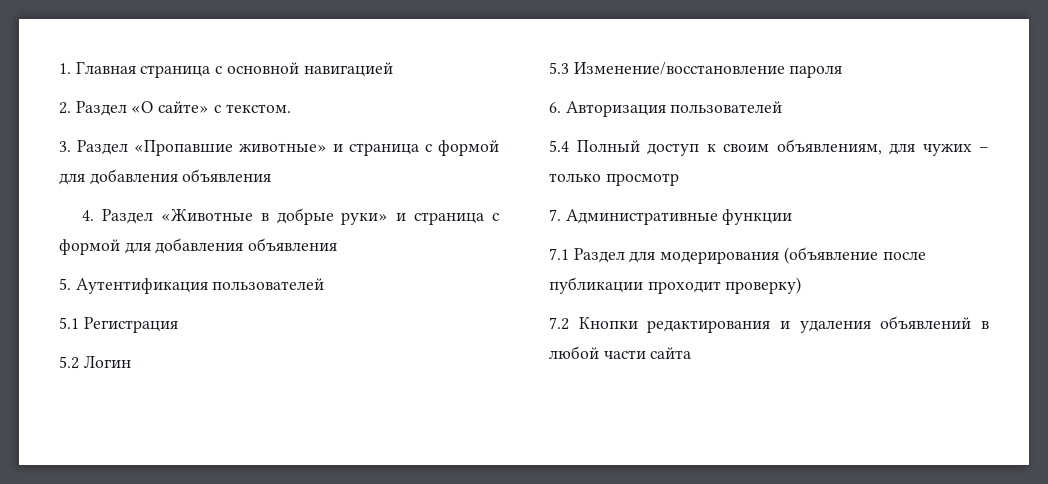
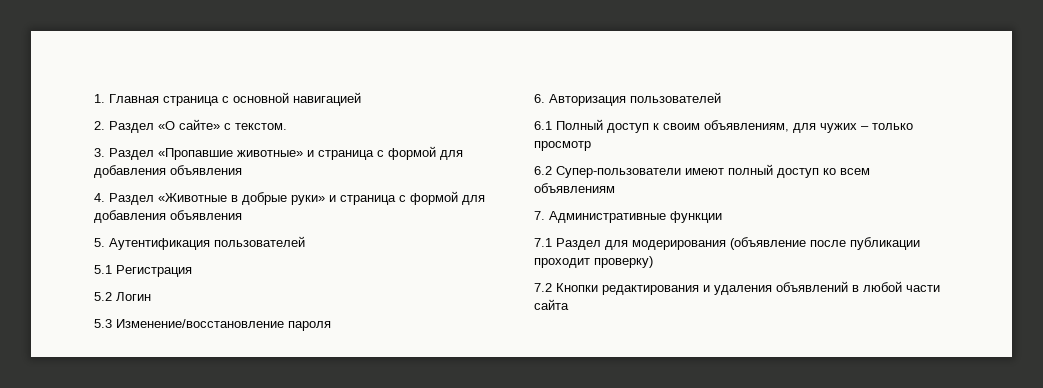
[549,140,569,152] 5.4 -> [534,121,552,130] 6.1
(679, 179) none -> [534,164,870,178] [534,183,615,193] // 6.2 Супер-пользователи имеют полный доступ ко всем объявлениям

